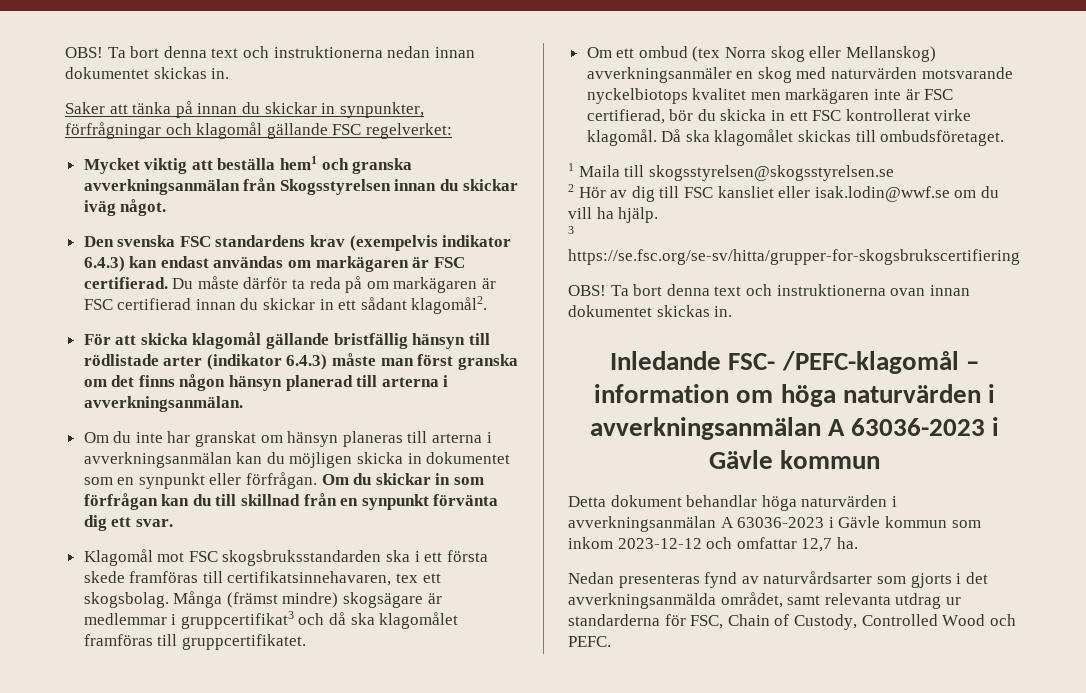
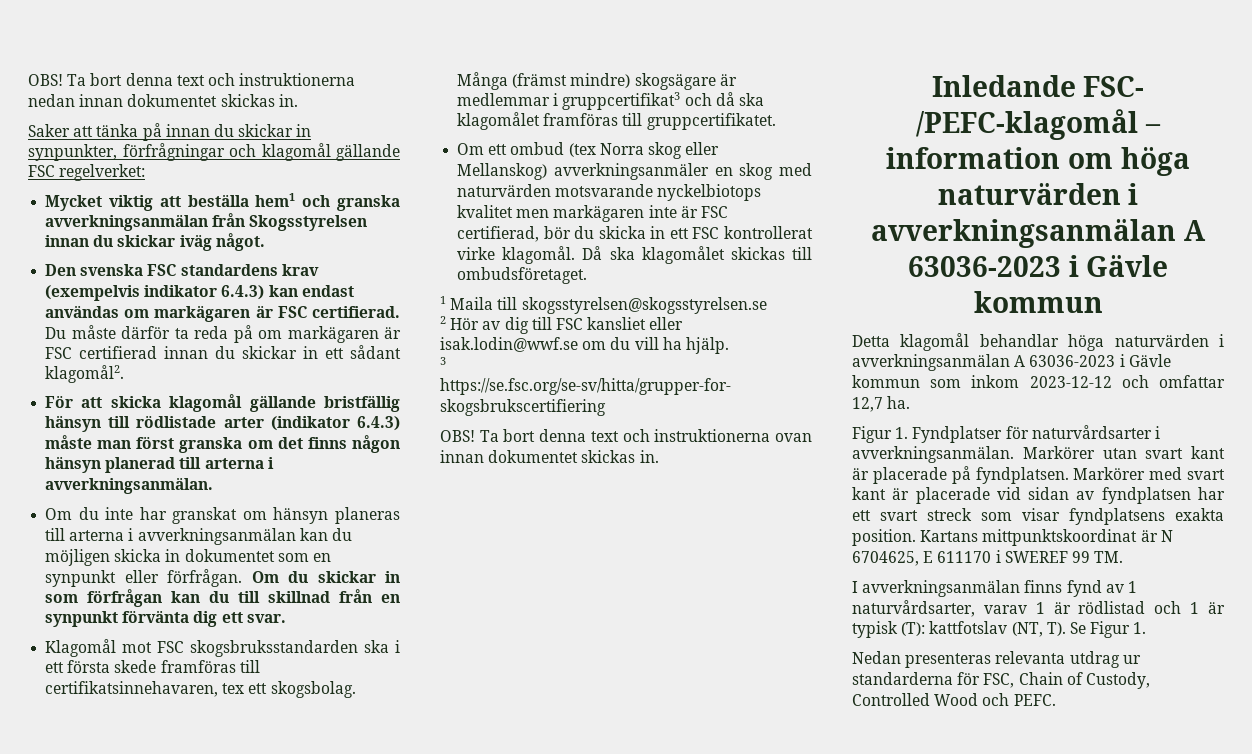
[610,495,682,507] dokument -> [900,333,970,351] klagomål
[568,571,988,588] [568,592,821,609] Nedan presenteras fynd av naturvårdsarter som gjorts i det avverkningsanmälda området, samt -> [852,425,1160,443] [852,446,1225,463] [852,466,1225,484] [852,487,1225,504] [852,508,1224,525] [852,529,1173,546] [852,550,1124,566] [852,580,1137,597] [852,600,1225,617] [852,621,1147,638] [852,651,992,668] Figur 1. Fyndplatser för naturvårdsarter i avverkningsanmälan. Markörer utan svart kant är placerade på fyndplatsen. Markörer med svart kant är placerade vid sidan av fyndplatsen har ett svart streck som visar fyndplatsens exakta position. Kartans mittpunktskoordinat är N 6704625, E 611170 i SWEREF 99 TM. // I avverkningsanmälan finns fynd av 1 naturvårdsarter, varav 1 är rödlistad och 1 är typisk (T): kattfotslav (NT, T). Se Figur 1. // Nedan presenteras

